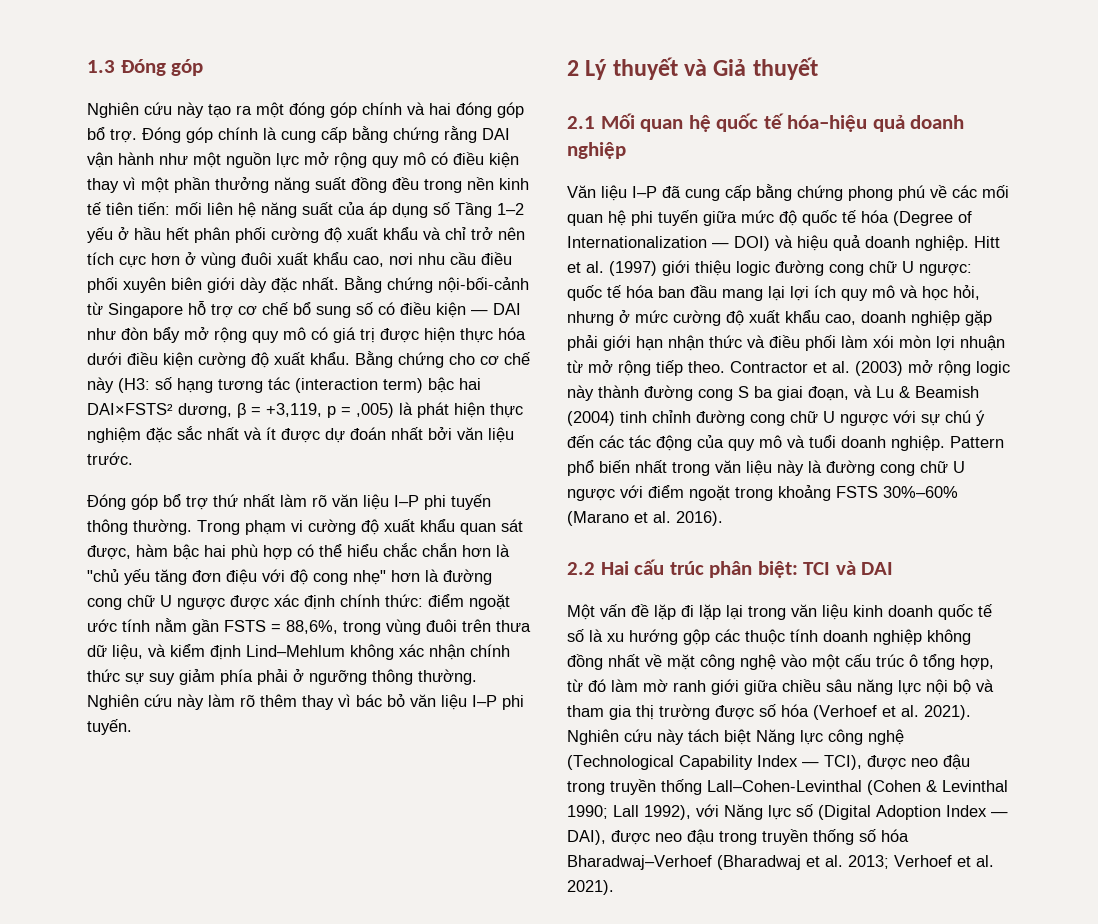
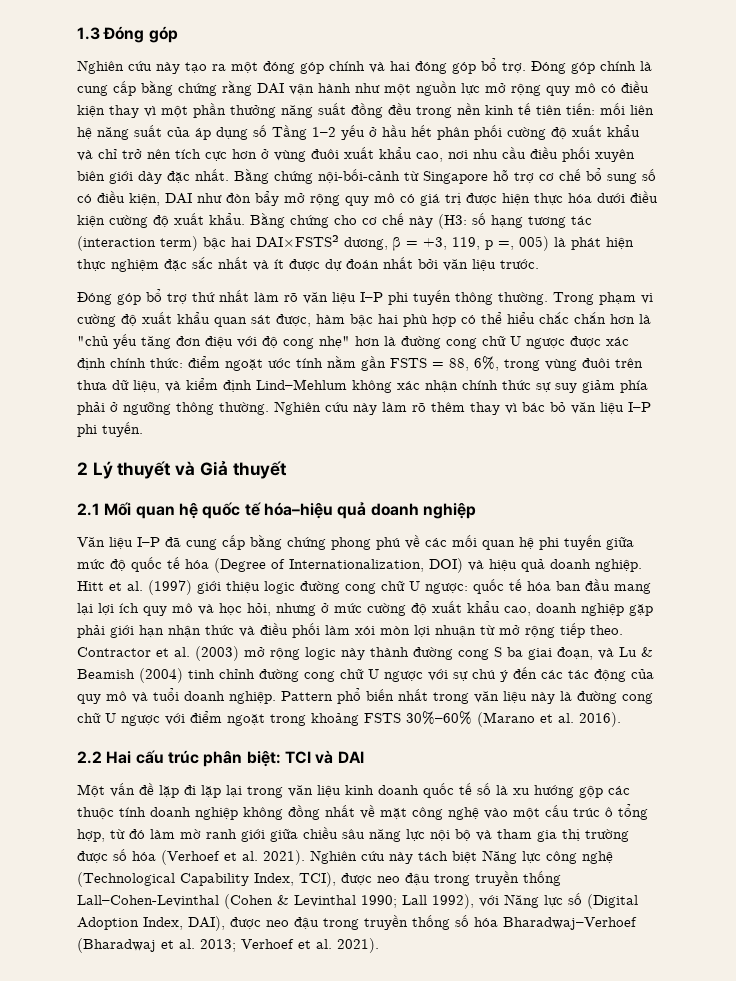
[436,302,488,318] kiện — -> [129,193,160,206] kiện,
[266,403,394,418] +3,119, p = ,005) -> [423,236,549,251] +3, 119, p =, 005)
[286,620,338,634] 88,6%, -> [449,356,499,371] 88, 6%,
[567,236,729,248] Internationalization — -> [289,559,424,572] Internationalization,
[757,755,819,767] Index — -> [254,873,294,886] Index,
[946,805,1008,817] Index — -> [143,917,183,930] Index,

